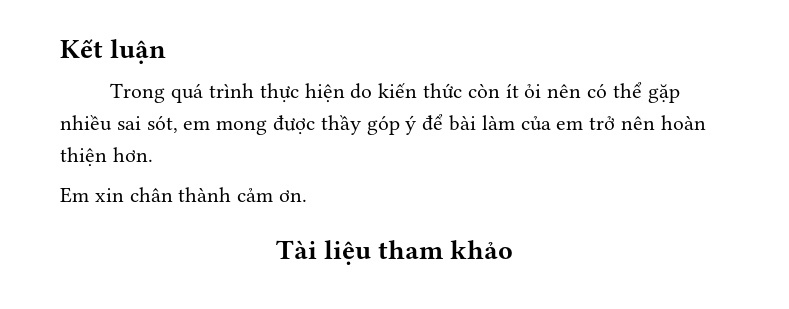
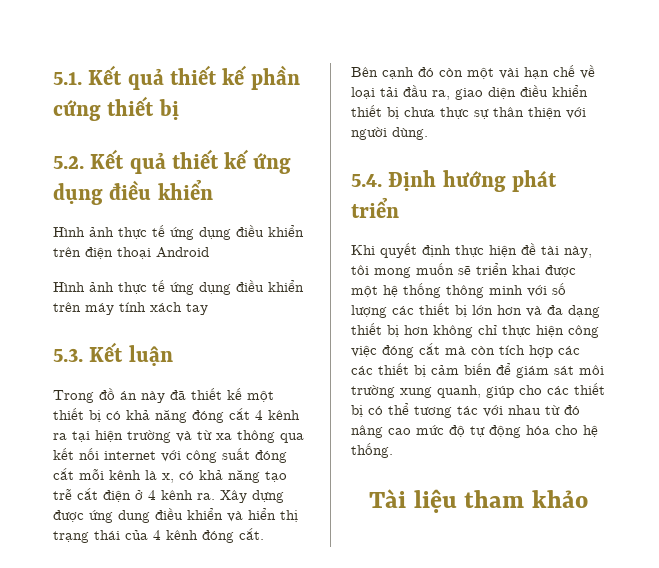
[60,39,167,64] [110,82,680,103] [60,114,706,135] [60,147,153,167] [60,187,308,203] Kết luận // Trong quá trình thực hiện do kiến thức còn ít ỏi nên có thể gặp nhiều sai sót, em mong được thầy góp ý để bài làm của em trở nên hoàn thiện hơn. // Em xin chân thành cảm ơn. -> [53,65,300,90] [53,96,179,121] [53,149,291,174] [53,179,213,205] [53,225,304,240] [53,247,209,259] [53,280,304,295] [53,302,208,315] [53,342,173,366] [53,388,274,403] [53,408,300,423] [53,430,304,443] [53,448,287,463] [53,468,287,483] [53,488,284,503] [53,508,298,523] [53,528,264,543] [351,65,595,79] [351,85,588,100] [351,105,586,119] [351,127,428,140] [351,170,558,192] [351,197,399,218] [351,243,592,258] [351,263,576,278] [351,283,566,298] [351,303,600,318] [351,323,599,338] [351,343,580,358] [351,363,604,378] [351,383,605,398] [351,403,580,418] [351,425,598,438] [351,443,393,458] 5.1. Kết quả thiết kế phần cứng thiết bị // 5.2. Kết quả thiết kế ứng dụng điều khiển // Hình ảnh thực tế ứng dụng điều khiển trên điện thoại Android // Hình ảnh thực tế ứng dụng điều khiển trên máy tính xách tay // 5.3. Kết luận // Trong đồ án này đã thiết kế một thiết bị có khả năng đóng cắt 4 kênh ra tại hiện trường và từ xa thông qua kết nối internet với công suất đóng cắt mỗi kênh là x, có khả năng tạo trễ cắt điện ở 4 kênh ra. Xây dựng được ứng dung điều khiển và hiển thị trạng thái của 4 kênh đóng cắt. // Bên cạnh đó còn một vài hạn chế về loại tải đầu ra, giao diện điều khiển thiết bị chưa thực sự thân thiện với người dùng. // 5.4. Định hướng phát triển // Khi quyết định thực hiện đề tài này, tôi mong muốn sẽ triển khai được một hệ thống thông minh với số lượng các thiết bị lớn hơn và đa dạng thiết bị hơn không chỉ thực hiện công việc đóng cắt mà còn tích hợp các các thiết bị cảm biến để giám sát môi trường xung quanh, giúp cho các thiết bị có thể tương tác với nhau từ đó nâng cao mức độ tự động hóa cho hệ thống.

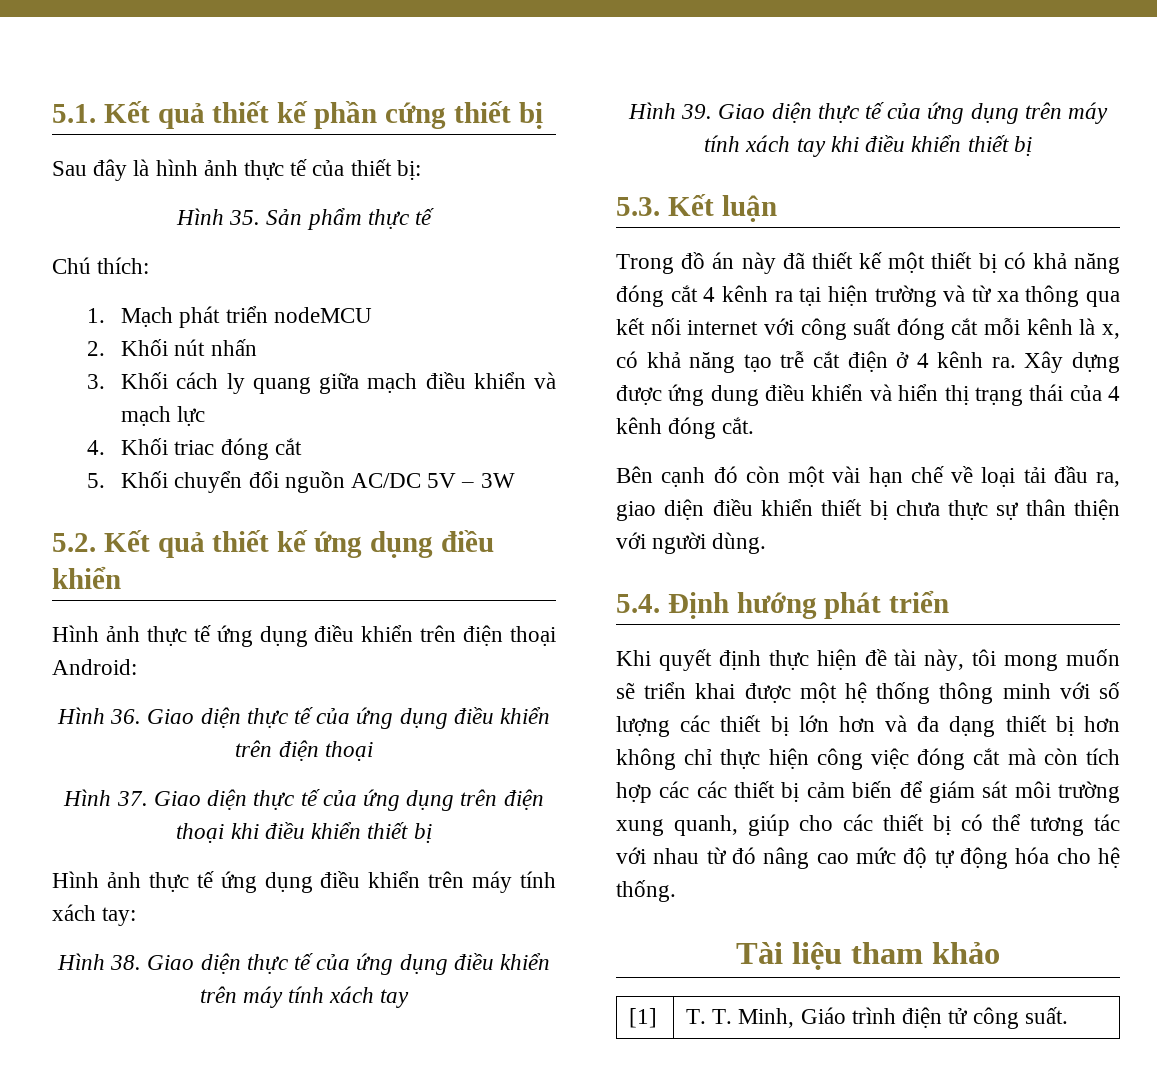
(179, 109) none -> [52,159,421,181] [175,208,435,230] [52,257,150,274] [86,306,372,328] [86,339,257,356] [86,372,556,394] [121,406,206,426] [86,438,302,460] [86,471,515,493] // Sau đây là hình ảnh thực tế của thiết bị: // Hình 35. Sản phẩm thực tế // Chú thích: // 1. Mạch phát triển nodeMCU // 2. Khối nút nhấn // 3. Khối cách ly quang giữa mạch điều khiển và mạch lực // 4. Khối triac đóng cắt // 5. Khối chuyển đổi nguồn AC/DC 5V – 3W
[156,247,209,258] Android -> [52,659,137,675] [56,707,551,729] [235,740,373,761] [63,789,544,811] [176,822,432,843] Android: // Hình 36. Giao diện thực tế của ứng dụng điều khiển trên điện thoại // Hình 37. Giao diện thực tế của ứng dụng trên điện thoại khi điều khiển thiết bị
[186,303,208,315] tay -> [102,907,137,926] [56,953,551,975] [199,986,410,1008] [627,102,1109,124] [704,135,1032,157] tay: // Hình 38. Giao diện thực tế của ứng dụng điều khiển trên máy tính xách tay // Hình 39. Giao diện thực tế của ứng dụng trên máy tính xách tay khi điều khiển thiết bị
(588, 499) none -> [629,1008,658,1028] [686,1007,1068,1029] // [1] | T. T. Minh, Giáo trình điện tử công suất.

